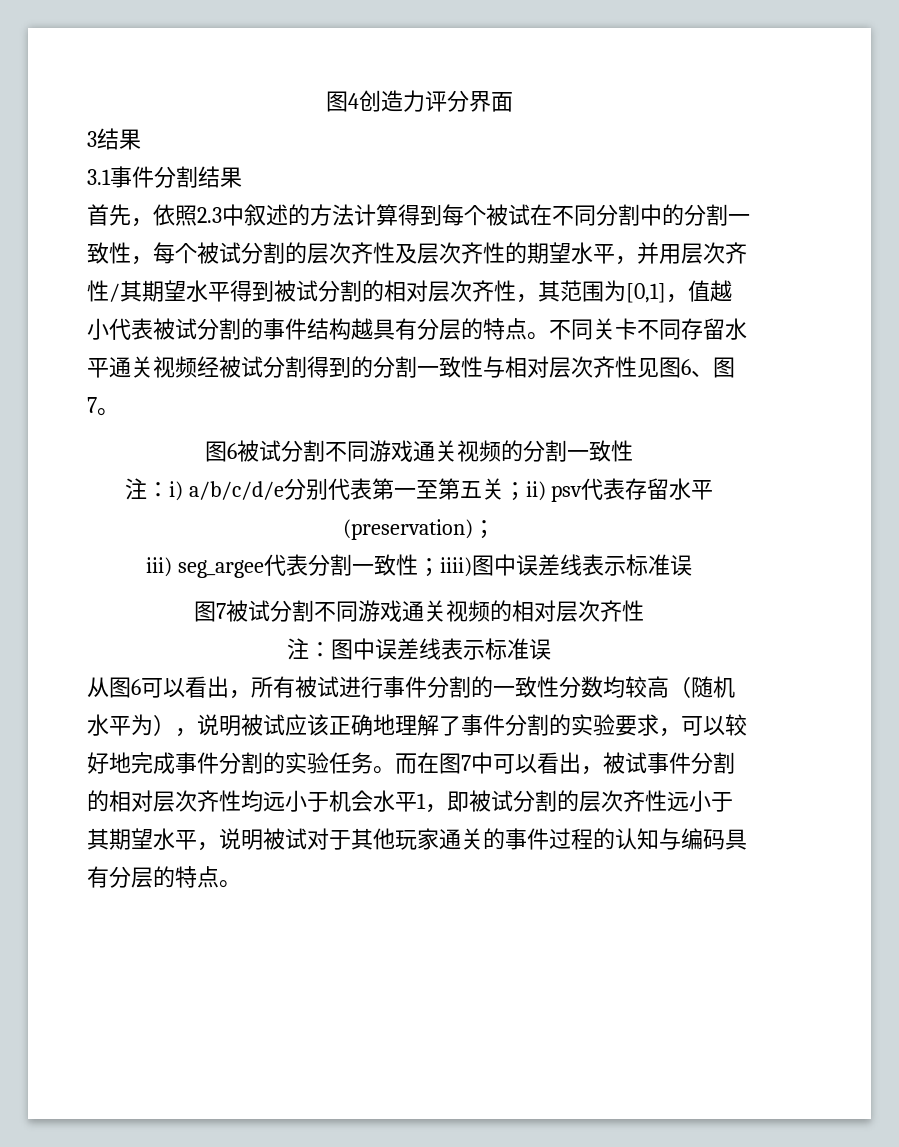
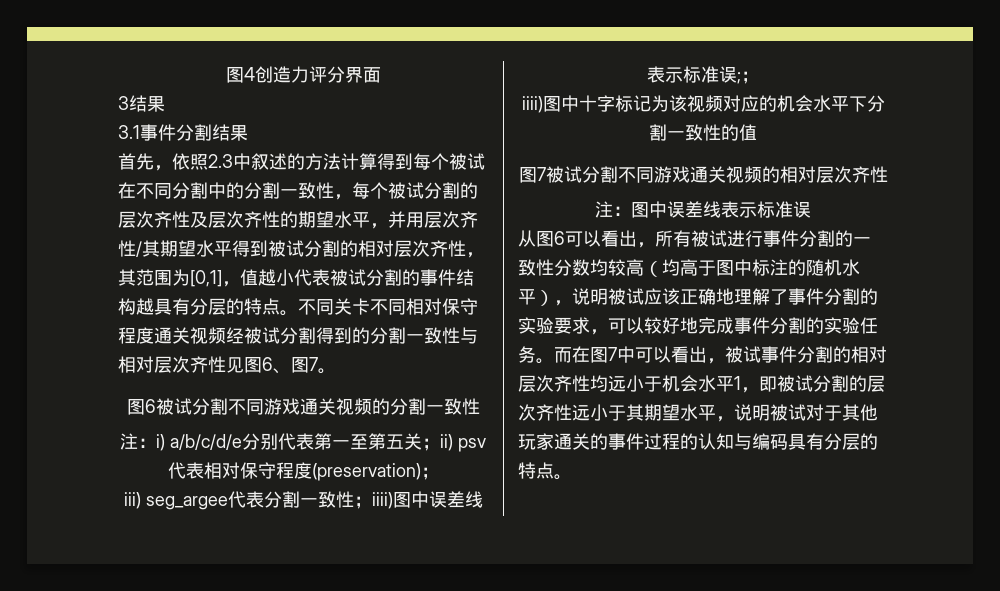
[681,318,747,340] [87,358,109,378] 存留水平 -> [406,298,478,315] [118,327,154,344] 相对保守程度
[625,478,714,500] 存留水平 -> [203,462,312,479] 相对保守程度
(692, 565) none -> [737,71,759,84] [521,95,885,113] [649,124,757,141] ;； // iiii)图中十字标记为该视频对应的机会水平下分割一致性的值
(691, 687) none -> [662,259,806,276] 均高于图中标注的
[131,714,153,736] 为 -> (536, 297) none

